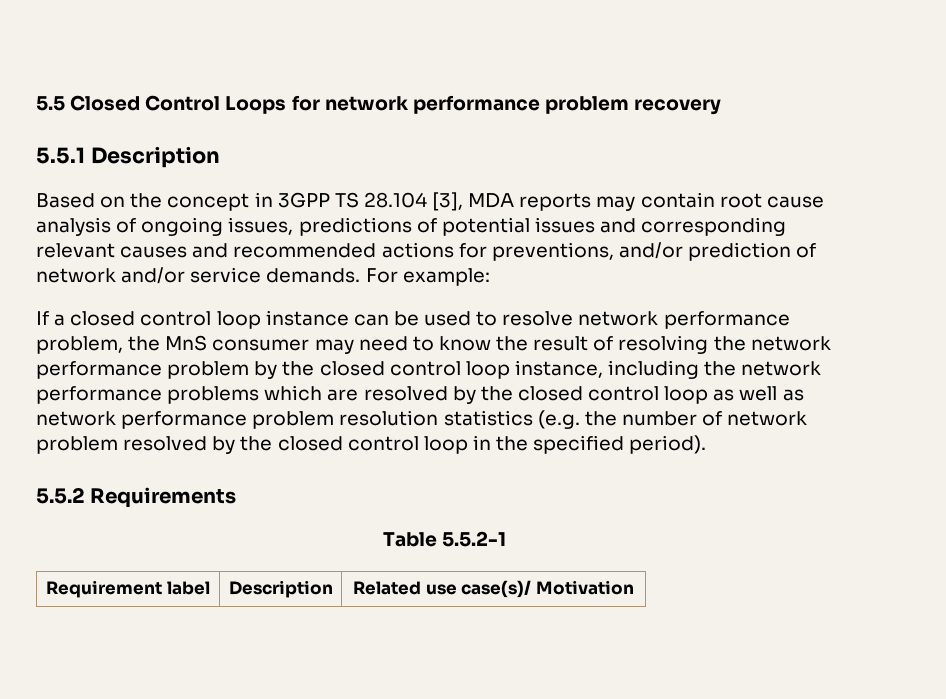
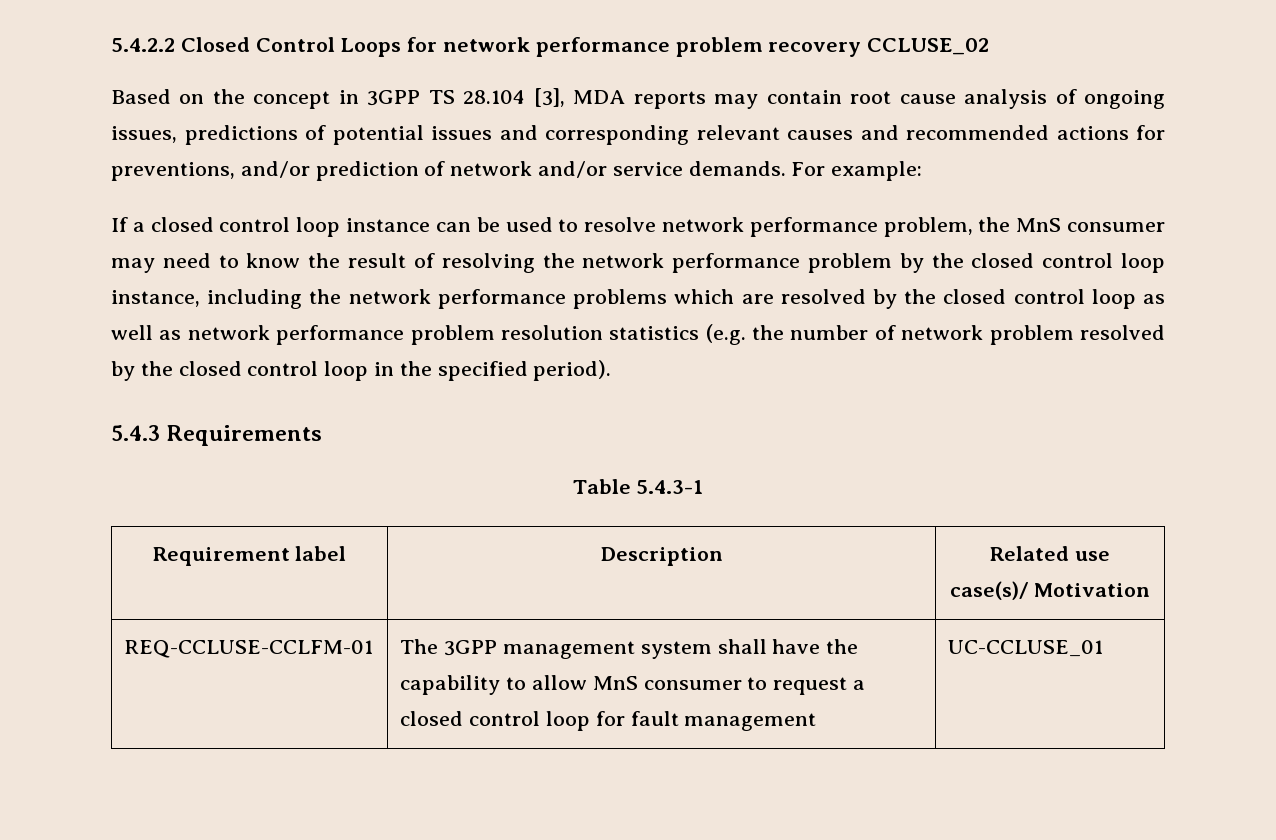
[36,96,65,111] 5.5 -> [111,38,175,52] 5.4.2.2
[36,146,220,168] // 5.5.1 Description -> [867,38,990,55] CCLUSE_02
[36,487,85,504] 5.5.2 -> [111,425,160,441] 5.4.3
[442,531,507,547] 5.5.2-1 -> [636,480,704,494] 5.4.3-1
(634, 587) none -> [124,640,374,658] [400,639,859,659] [400,675,865,695] [400,711,817,731] [948,640,1104,657] // REQ-CCLUSE-CCLFM-01 | The 3GPP management system shall have the capability to allow MnS consumer to request a closed control loop for fault management | UC-CCLUSE_01

